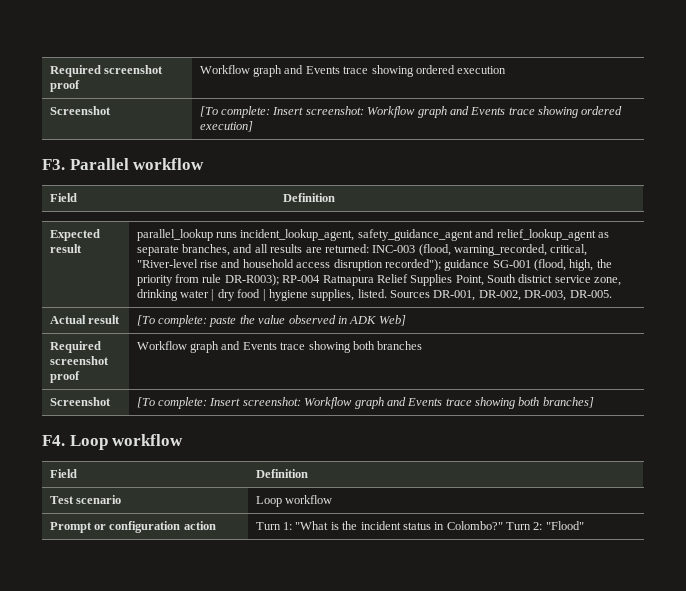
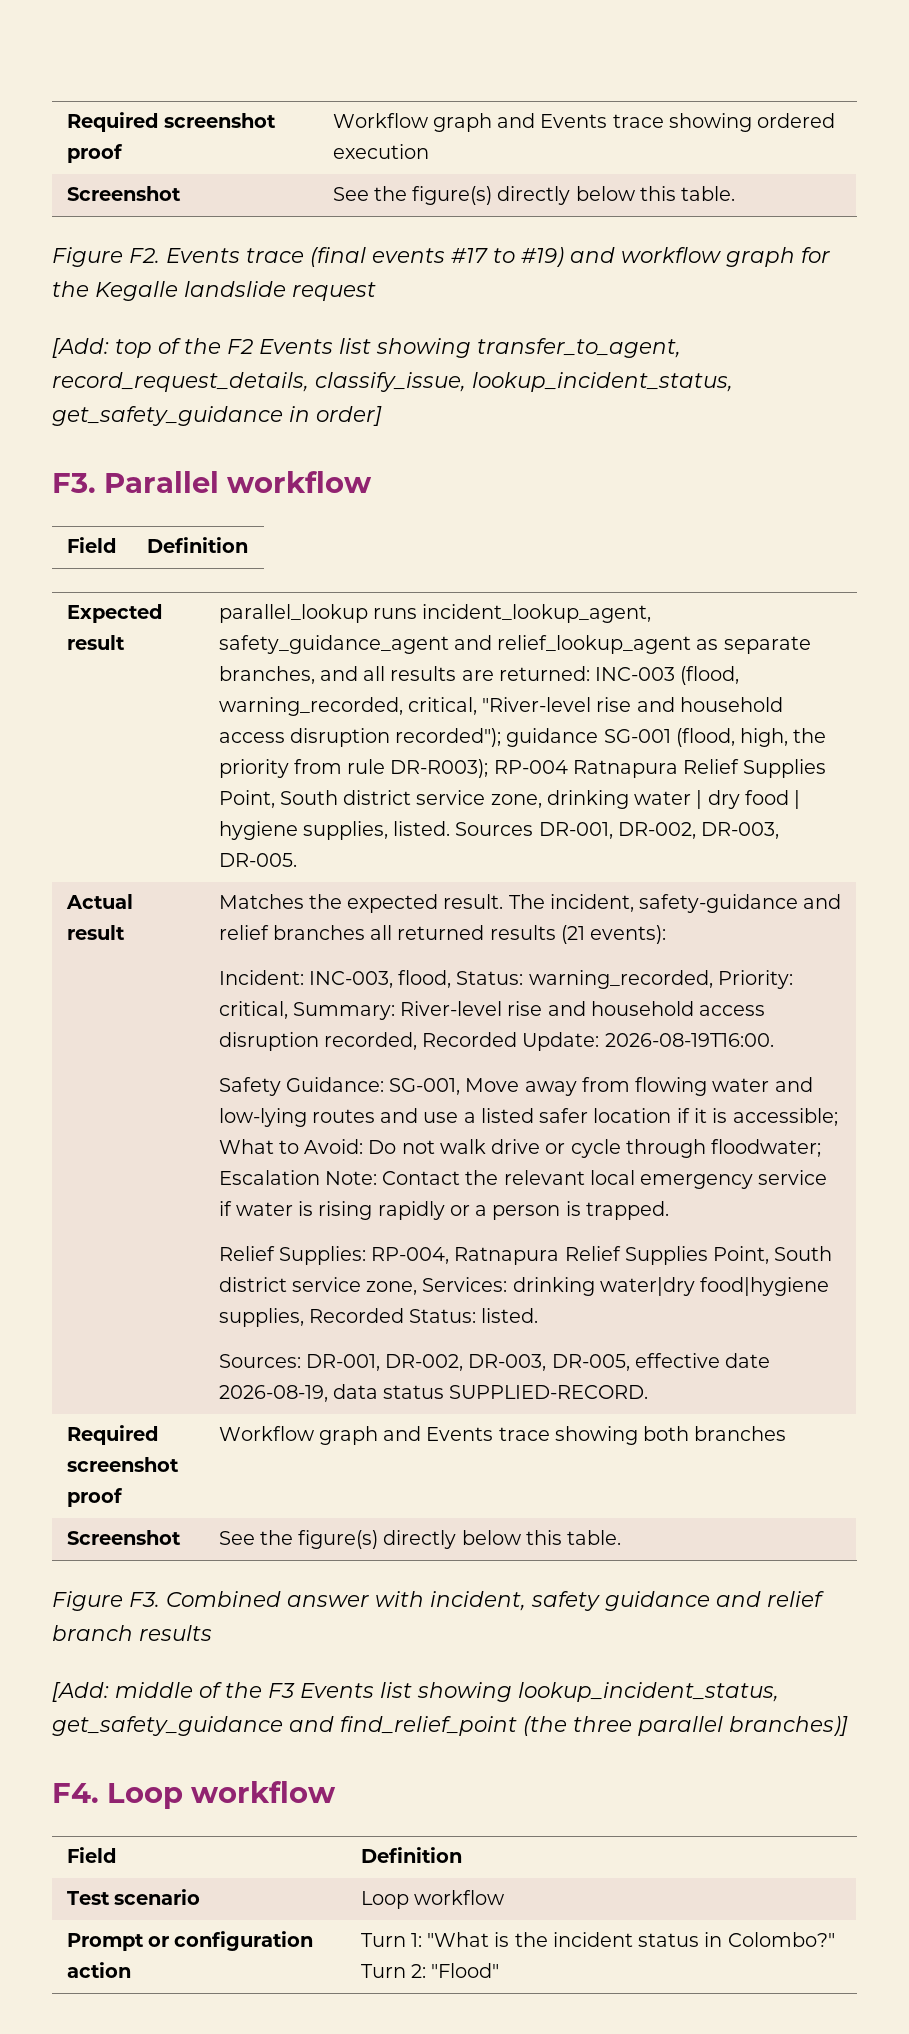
[199,106,623,118] [199,121,253,132] [To complete: Insert screenshot: Workflow graph and Events trace showing ordered execution] -> [332,186,736,205] [52,247,830,267] [52,281,376,301] [52,338,681,358] [52,372,733,392] [52,406,382,426] See the figure(s) directly below this table. // Figure F2. Events trace (final events #17 to #19) and workflow graph for the Kegalle landslide request // [Add: top of the F2 Events list showing transfer_to_agent, record_request_details, classify_issue, lookup_incident_status, get_safety_guidance in order]
[136,315,406,327] [To complete: paste the value observed in ADK Web] -> [218,894,842,913] [218,925,667,944] [218,970,793,989] [218,1001,766,1020] [218,1032,774,1051] [218,1077,813,1096] [218,1108,838,1127] [218,1139,822,1158] [218,1170,828,1189] [218,1201,669,1220] [218,1246,833,1265] [218,1277,830,1296] [218,1308,539,1327] [218,1353,771,1371] [218,1384,649,1402] Matches the expected result. The incident, safety-guidance and relief branches all returned results (21 events): // Incident: INC-003, flood, Status: warning_recorded, Priority: critical, Summary: River-level rise and household access disruption recorded, Recorded Update: 2026-08-19T16:00. // Safety Guidance: SG-001, Move away from flowing water and low-lying routes and use a listed safer location if it is accessible; What to Avoid: Do not walk drive or cycle through floodwater; Escalation Note: Contact the relevant local emergency service if water is rising rapidly or a person is trapped. // Relief Supplies: RP-004, Ratnapura Relief Supplies Point, South district service zone, Services: drinking water|dry food|hygiene supplies, Recorded Status: listed. // Sources: DR-001, DR-002, DR-003, DR-005, effective date 2026-08-19, data status SUPPLIED-RECORD.
[136,397,594,409] [To complete: Insert screenshot: Workflow graph and Events trace showing both branches] -> [218,1530,622,1549] [52,1591,824,1611] [52,1625,212,1641] [52,1682,779,1702] [52,1716,848,1736] See the figure(s) directly below this table. // Figure F3. Combined answer with incident, safety guidance and relief branch results // [Add: middle of the F3 Events list showing lookup_incident_status, get_safety_guidance and find_relief_point (the three parallel branches)]

